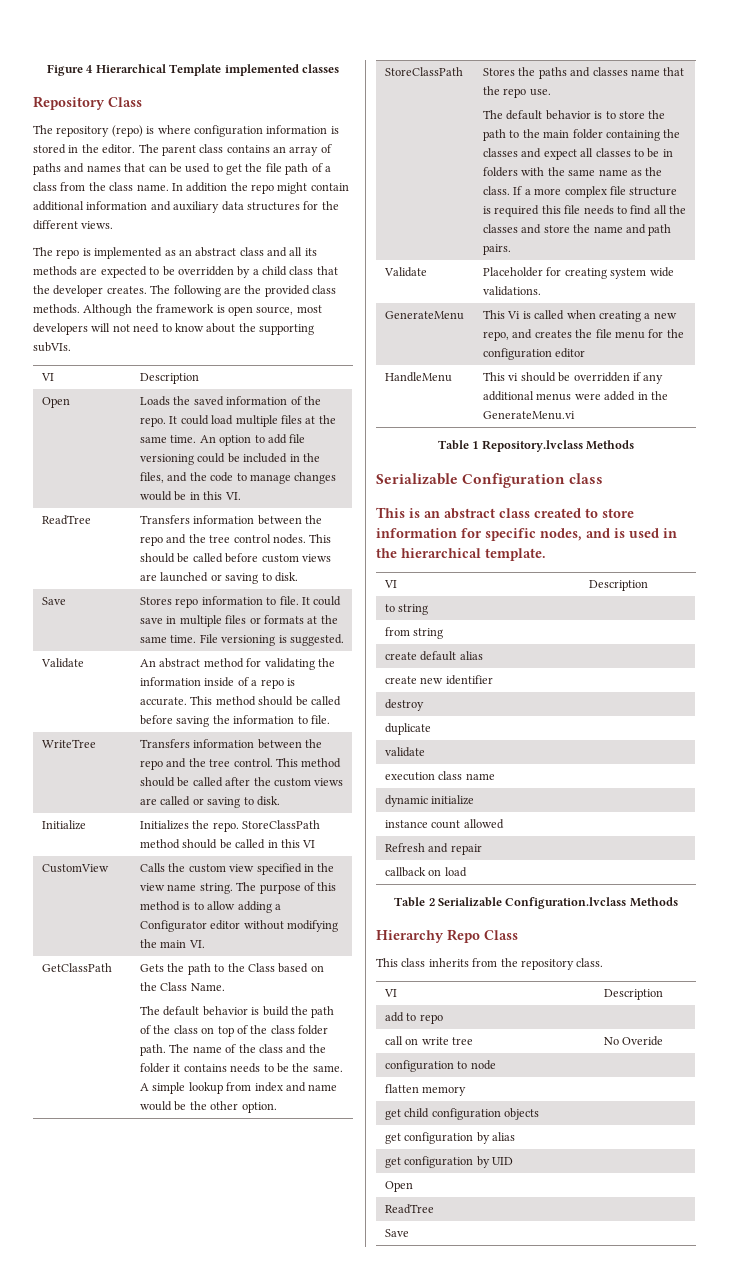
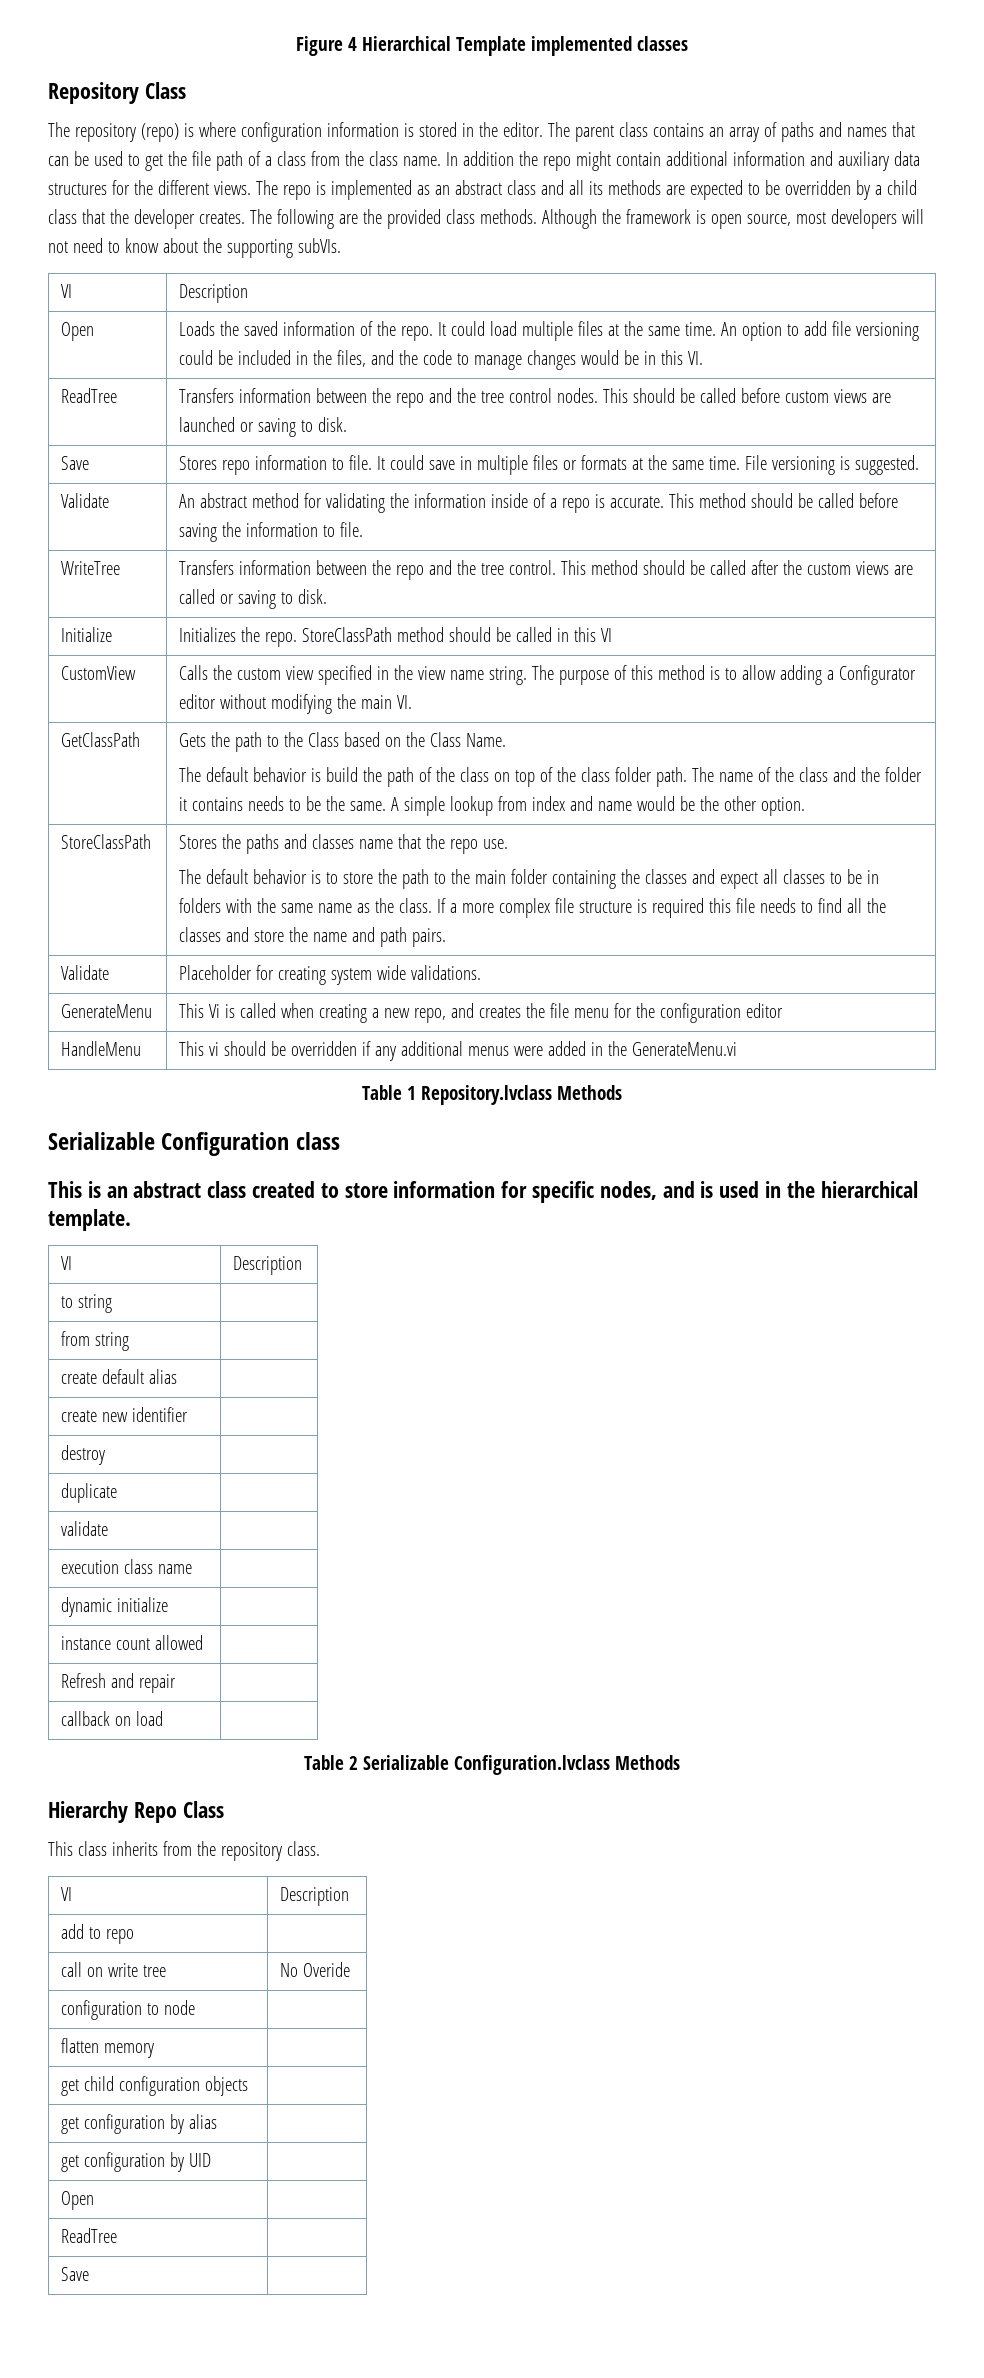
(114, 225) // -> (251, 188) none

